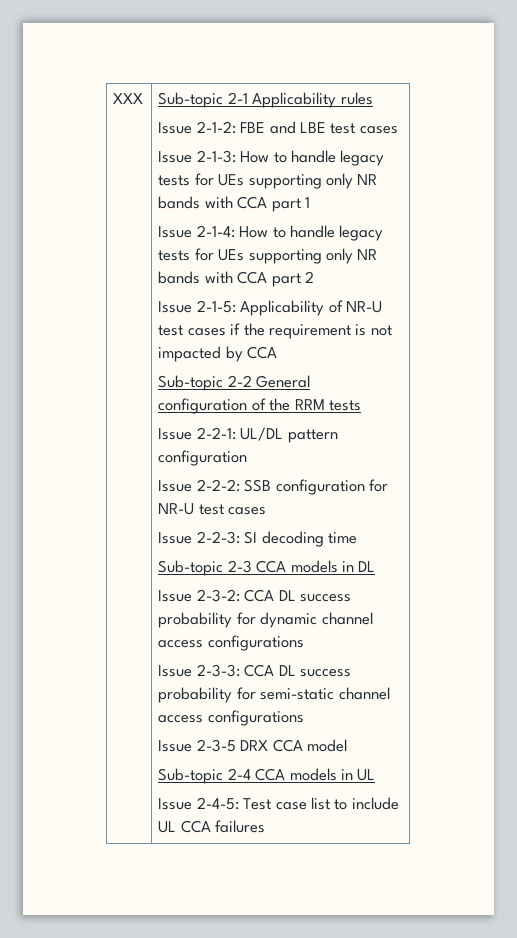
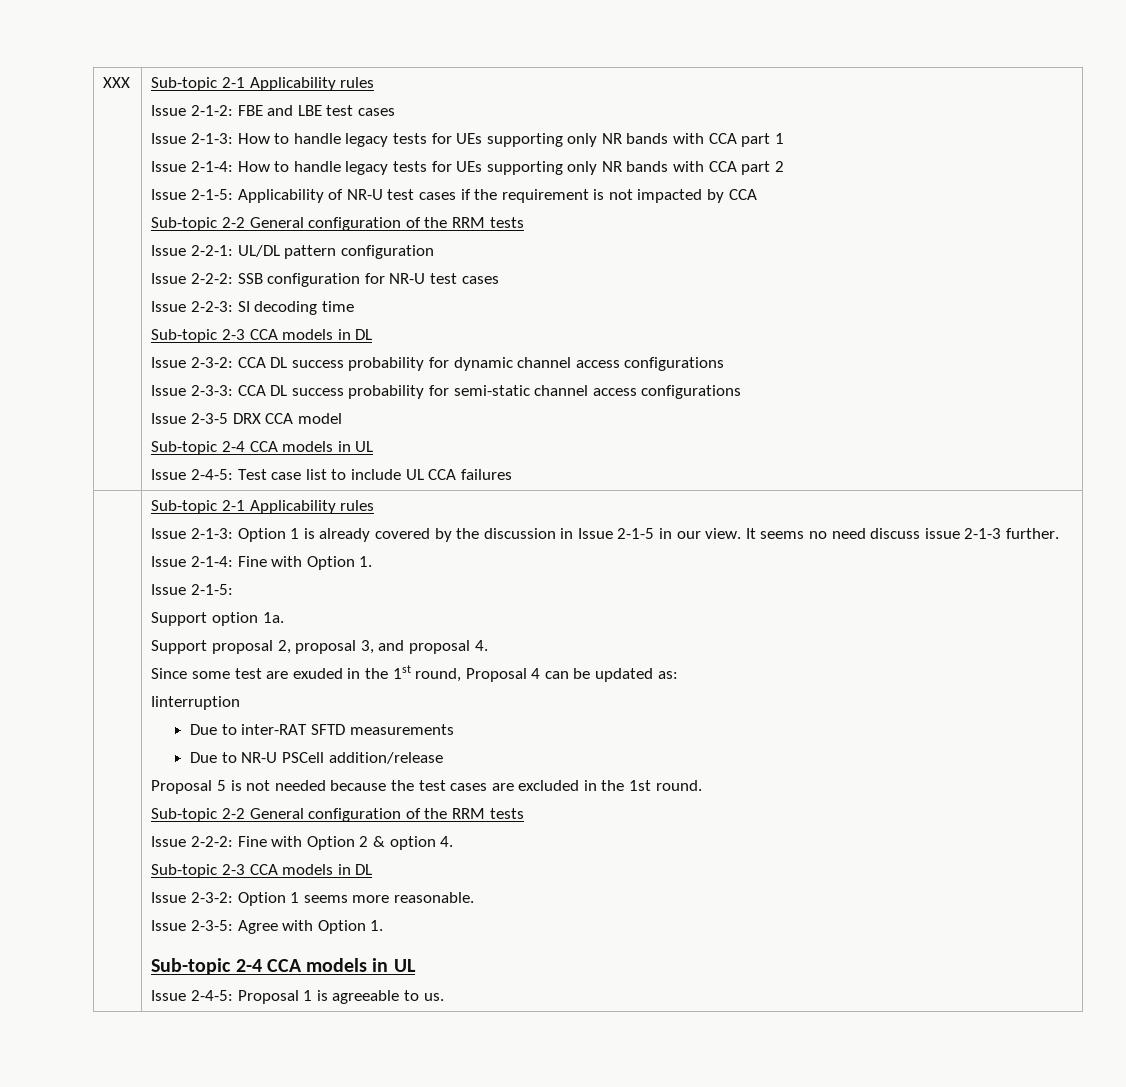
(266, 826) none -> [151,500,375,514] [151,528,1059,542] [151,556,373,570] [151,584,233,595] [151,612,284,626] [151,640,488,654] [151,665,678,682] [151,696,241,710] [190,724,454,735] [190,752,443,764] [151,780,702,794] [151,808,524,822] [151,836,454,850] [151,864,373,878] [151,892,474,906] [151,920,384,934] [151,958,416,975] [151,990,444,1004] // | Sub-topic 2-1 Applicability rules // Issue 2-1-3: Option 1 is already covered by the discussion in Issue 2-1-5 in our view. It seems no need discuss issue 2-1-3 further. // Issue 2-1-4: Fine with Option 1. // Issue 2-1-5: // Support option 1a. // Support proposal 2, proposal 3, and proposal 4. // Since some test are exuded in the 1st round, Proposal 4 can be updated as: // Iinterruption // Due to inter-RAT SFTD measurements // Due to NR-U PSCell addition/release // Proposal 5 is not needed because the test cases are excluded in the 1st round. // Sub-topic 2-2 General configuration of the RRM tests // Issue 2-2-2: Fine with Option 2 & option 4. // Sub-topic 2-3 CCA models in DL // Issue 2-3-2: Option 1 seems more reasonable. // Issue 2-3-5: Agree with Option 1. // Sub-topic 2-4 CCA models in UL // Issue 2-4-5: Proposal 1 is agreeable to us.

